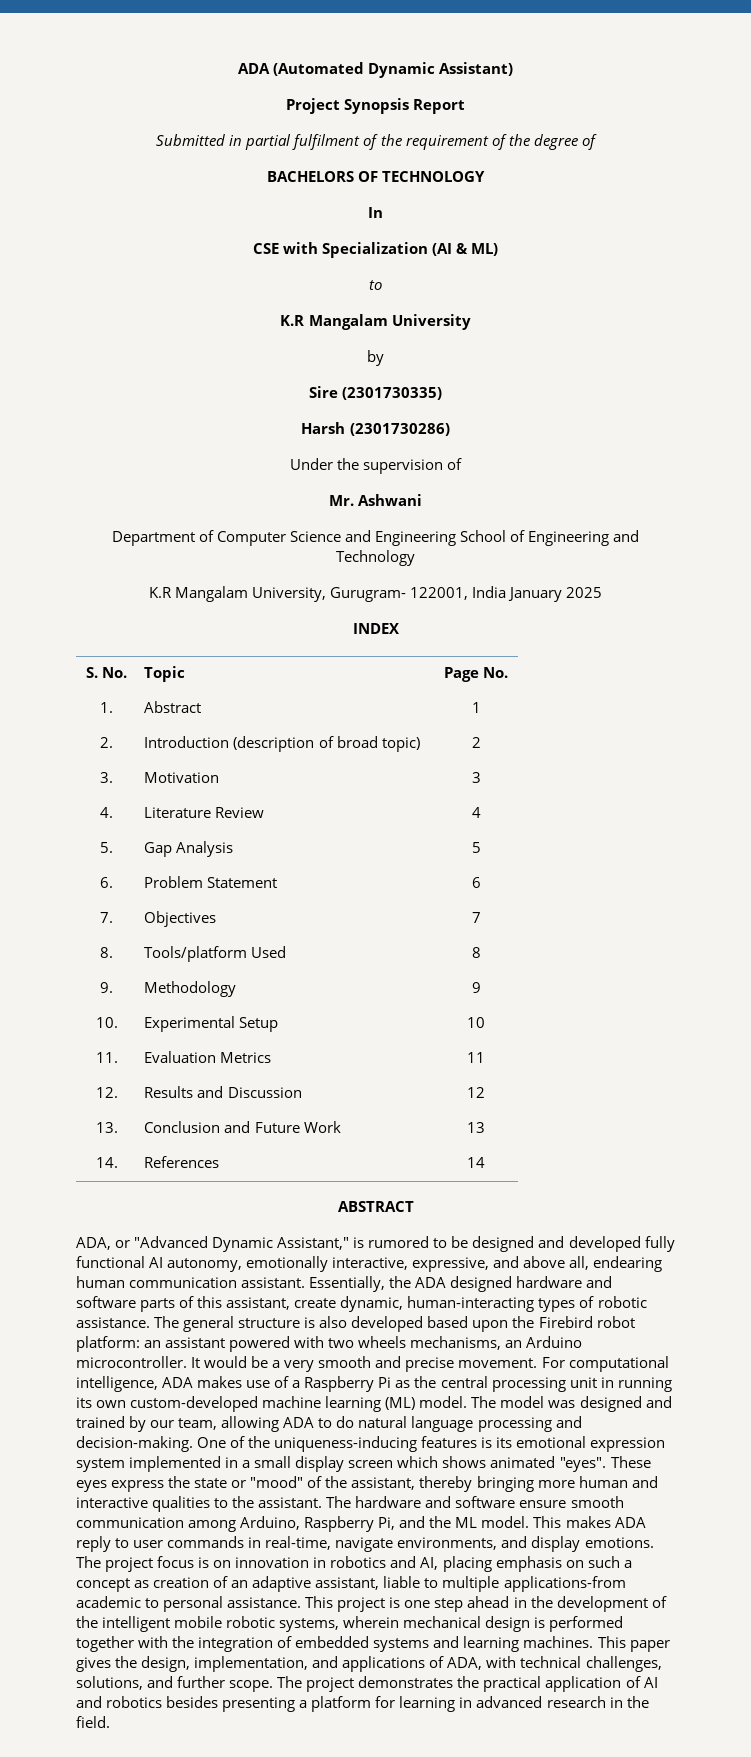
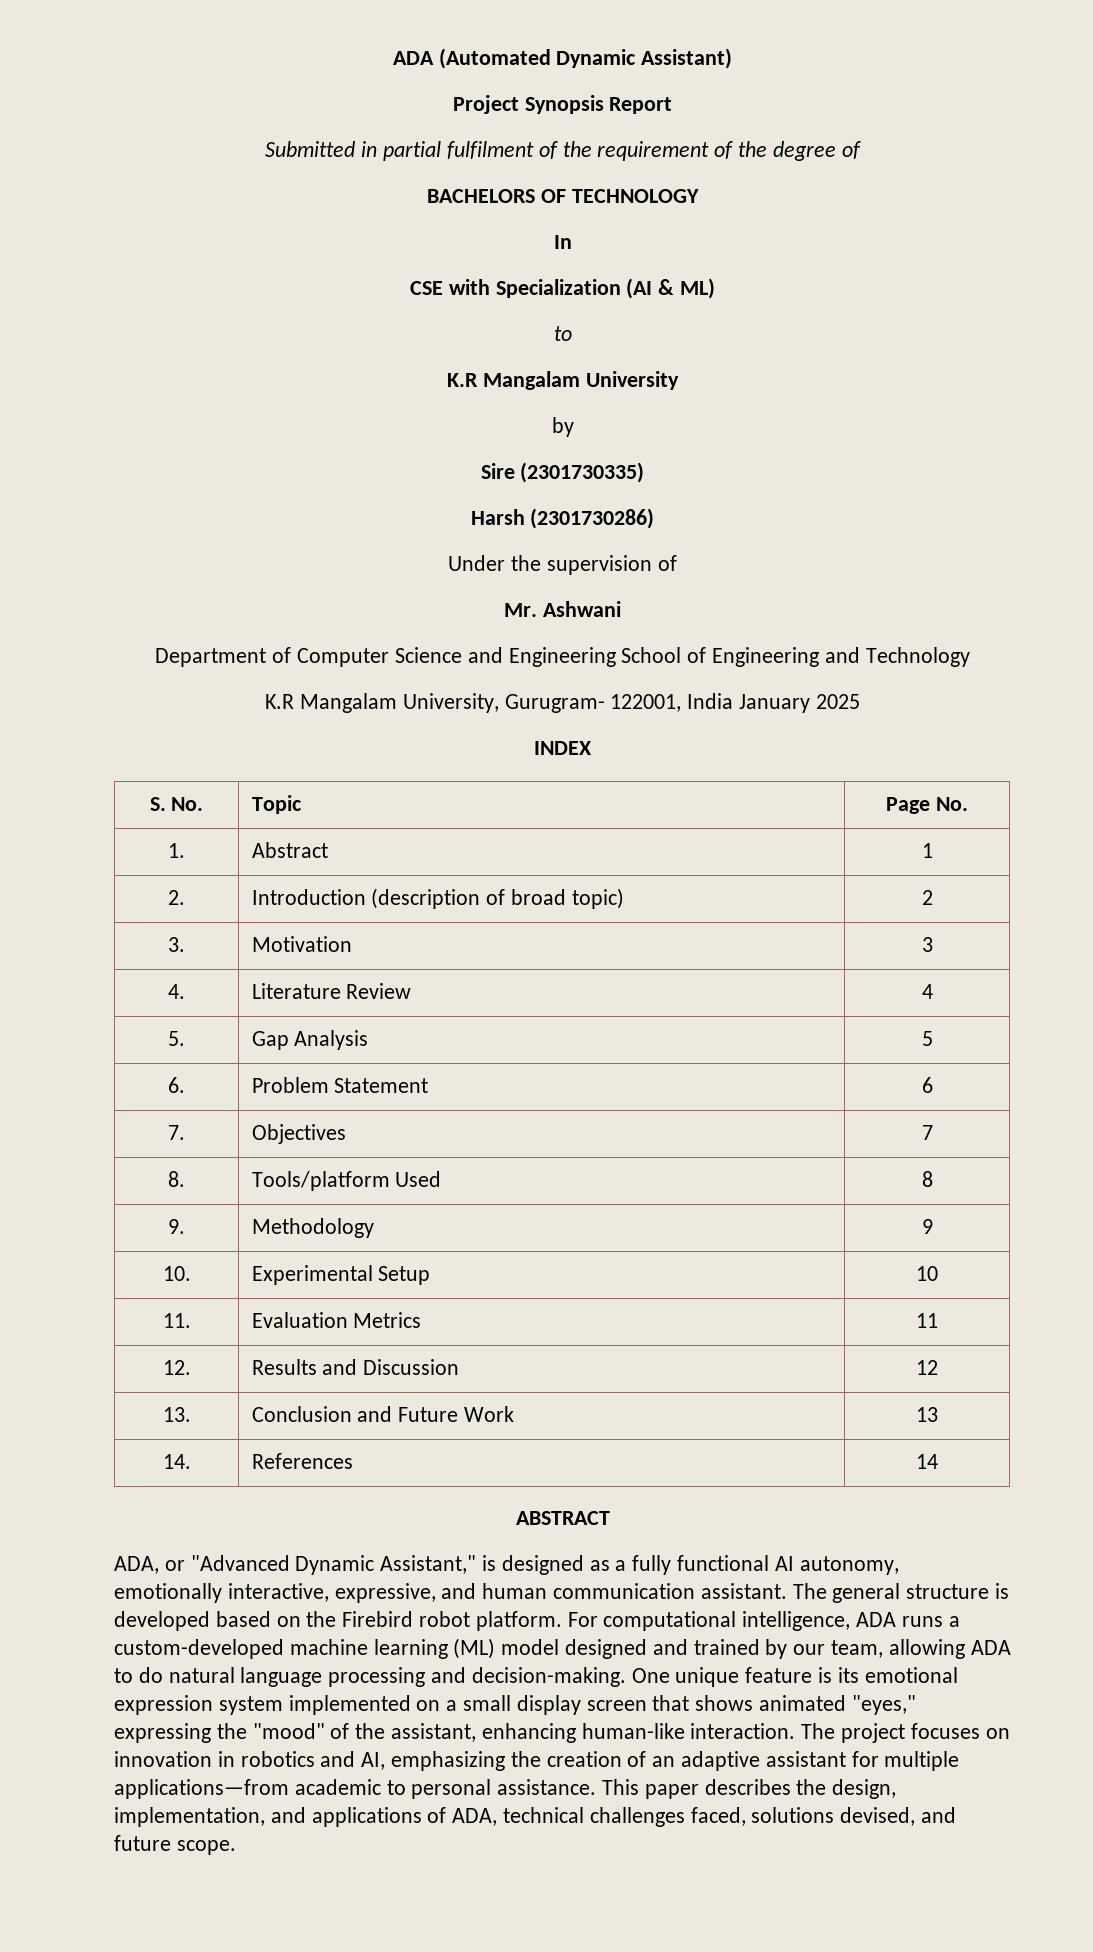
[368,1236,641,1252] rumored to be designed and developed -> [501,1555,627,1575] designed as a
[523,1256,663,1272] [76,1276,613,1292] [76,1296,647,1312] [76,1317,150,1328] above all, endearing human communication assistant. Essentially, the ADA designed hardware and software parts of this assistant, create dynamic, human-interacting types of robotic assistance. -> [482,1583,787,1599] human communication assistant.
[319,1316,348,1328] also -> (1010, 1591) none
[472,1320,509,1332] upon -> [276,1616,301,1627] on
[76,1336,583,1352] [76,1356,669,1372] [76,1376,672,1392] [76,1396,576,1412] platform: an assistant powered with two wheels mechanisms, an Arduino microcontroller. It would be a very smooth and precise movement. For computational intelligence, ADA makes use of a Raspberry Pi as the central processing unit in running its own custom-developed machine learning (ML) model. The model was -> [475,1611,960,1631] [114,1638,560,1659] platform. For computational intelligence, ADA runs a custom-developed machine learning (ML) model
[230,1436,478,1452] of the uniqueness-inducing features -> [675,1667,813,1687] unique feature
[225,1457,239,1468] in -> [416,1700,441,1711] on
[397,1456,439,1468] which -> [652,1695,690,1711] that
[559,1456,651,1472] [76,1476,658,1492] [76,1496,624,1512] [76,1516,646,1532] [76,1536,654,1552] [76,1556,210,1572] "eyes". These eyes express the state or "mood" of the assistant, thereby bringing more human and interactive qualities to the assistant. The hardware and software ensure smooth communication among Arduino, Raspberry Pi, and the ML model. This makes ADA reply to user commands in real-time, navigate environments, and display emotions. The project focus is -> [851,1695,916,1715] [114,1723,980,1743] "eyes," expressing the "mood" of the assistant, enhancing human-like interaction. The project focuses
[442,1556,632,1572] [76,1576,626,1592] placing emphasis on such a concept as creation of an adaptive assistant, liable to multiple applications-from -> [391,1751,960,1771] [114,1779,289,1799] emphasizing the creation of an adaptive assistant for multiple applications—from
[337,1596,667,1612] [76,1616,624,1632] [76,1636,670,1652] [76,1657,111,1672] project is one step ahead in the development of the intelligent mobile robotic systems, wherein mechanical design is performed together with the integration of embedded systems and learning machines. This paper gives -> [644,1779,791,1799] paper describes
[486,1656,662,1672] [76,1676,658,1692] [76,1696,649,1712] [76,1716,110,1728] with technical challenges, solutions, and further scope. The project demonstrates the practical application of AI and robotics besides presenting a platform for learning in advanced research in the field. -> [503,1807,957,1827] [114,1835,236,1855] technical challenges faced, solutions devised, and future scope.

